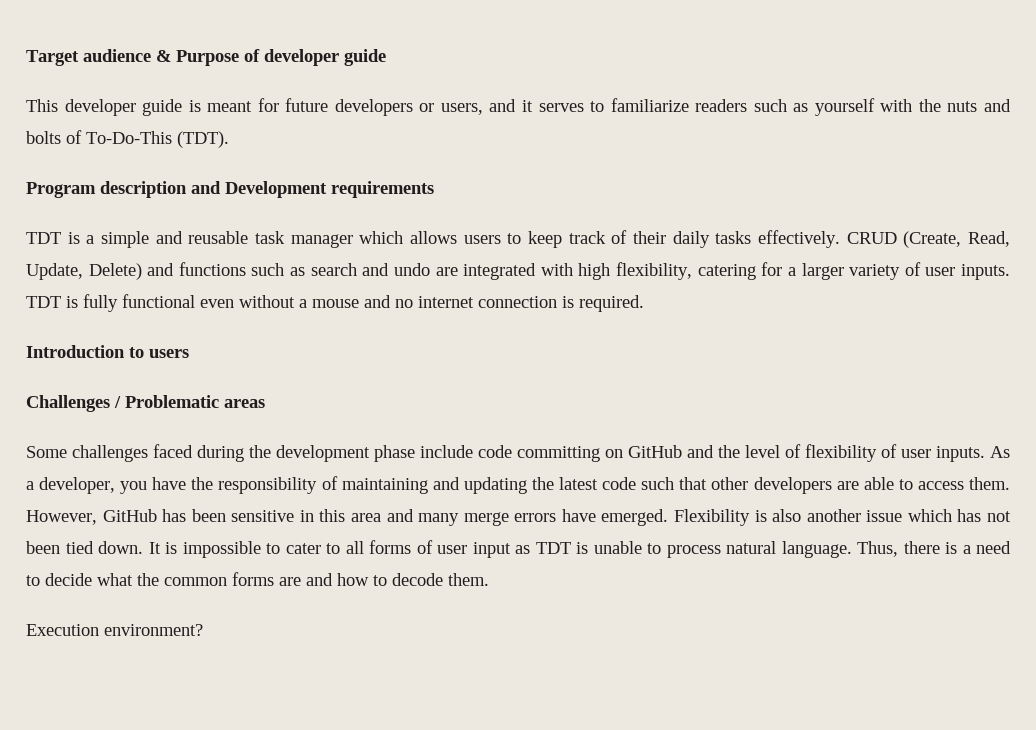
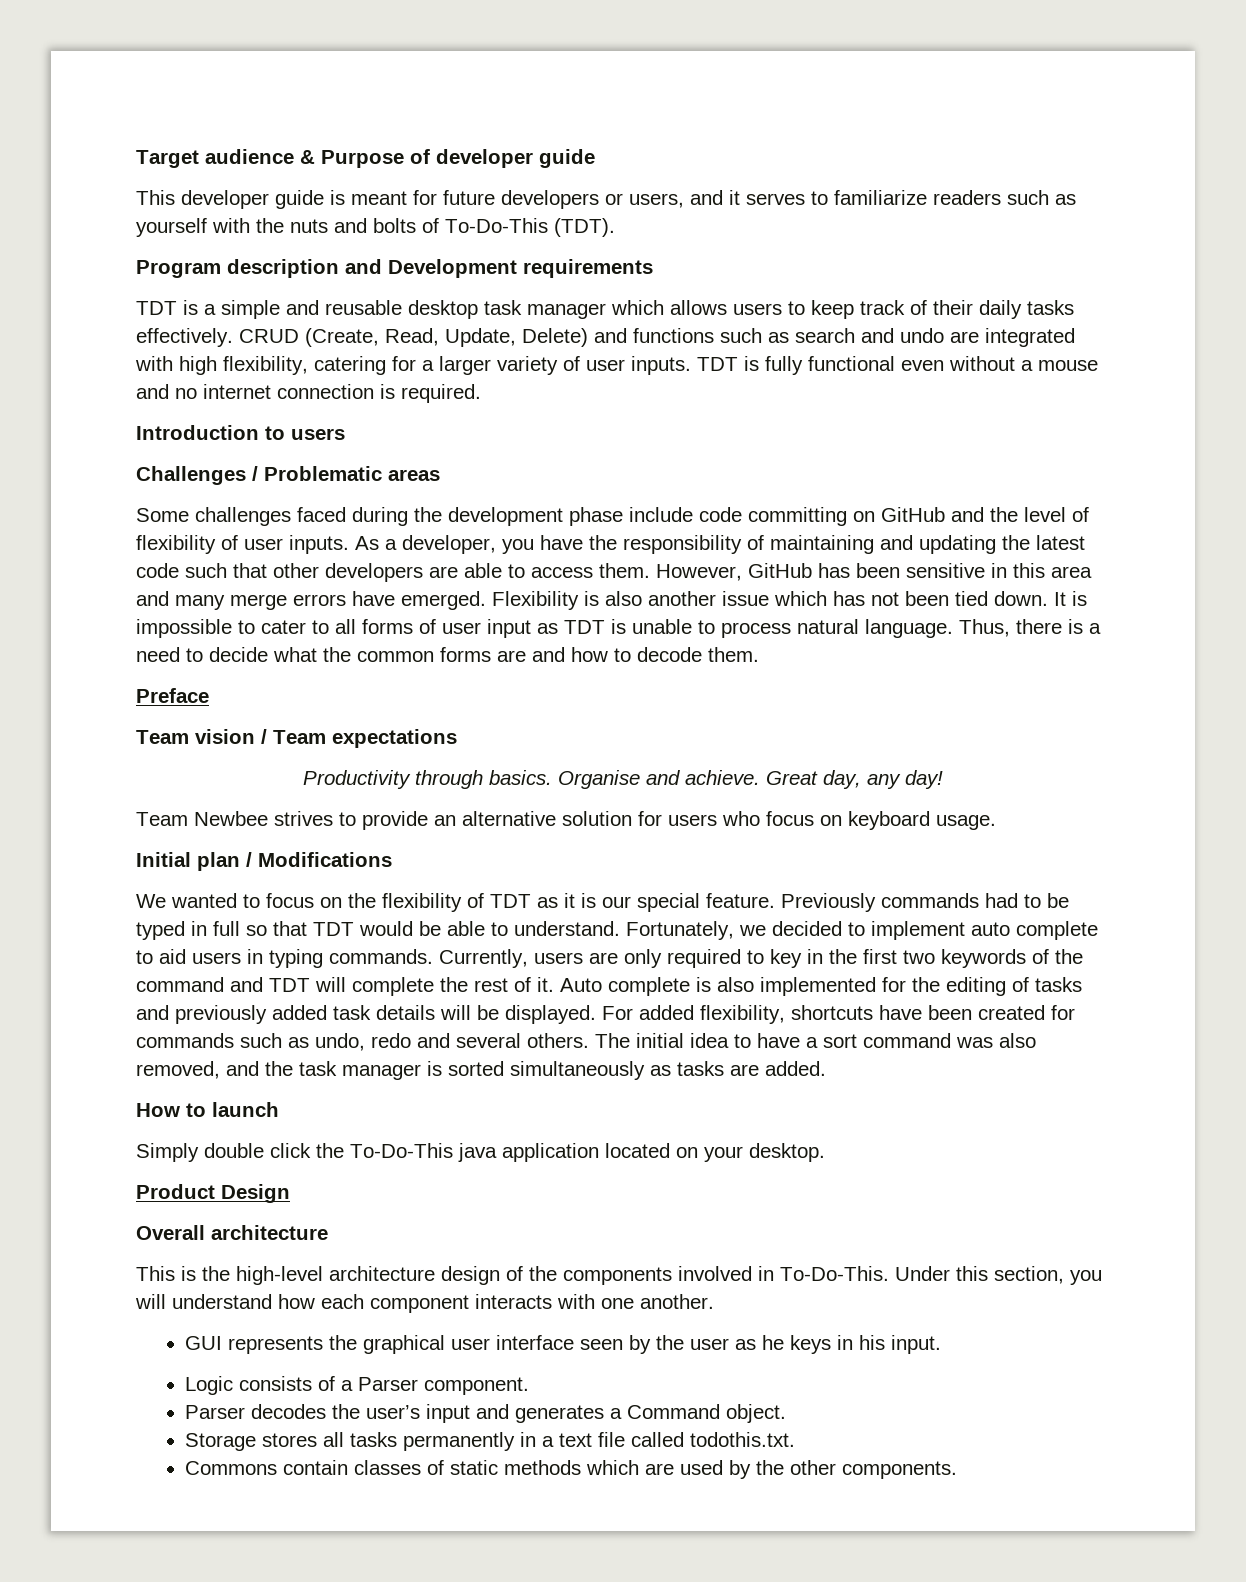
(249, 237) none -> [408,300,478,319] desktop
[26,624,203,636] Execution environment? -> [136,688,209,703] [136,729,457,748] [303,770,943,789] [136,811,996,830] [136,852,392,871] [136,893,1069,912] [136,921,1098,940] [136,949,1083,968] [136,977,1082,996] [136,1005,1075,1024] [136,1033,1036,1051] [136,1061,826,1080] [136,1102,279,1117] [136,1143,825,1162] [136,1184,290,1203] [136,1225,328,1240] [136,1266,1102,1285] [135,1294,714,1313] [185,1335,942,1354] [185,1376,530,1395] [185,1404,787,1423] [185,1432,796,1451] [185,1460,958,1479] Preface // Team vision / Team expectations // Productivity through basics. Organise and achieve. Great day, any day! // Team Newbee strives to provide an alternative solution for users who focus on keyboard usage. // Initial plan / Modifications // We wanted to focus on the flexibility of TDT as it is our special feature. Previously commands had to be typed in full so that TDT would be able to understand. Fortunately, we decided to implement auto complete to aid users in typing commands. Currently, users are only required to key in the first two keywords of the command and TDT will complete the rest of it. Auto complete is also implemented for the editing of tasks and previously added task details will be displayed. For added flexibility, shortcuts have been created for commands such as undo, redo and several others. The initial idea to have a sort command was also removed, and the task manager is sorted simultaneously as tasks are added. // How to launch // Simply double click the To-Do-This java application located on your desktop. // Product Design // Overall architecture // This is the high-level architecture design of the components involved in To-Do-This. Under this section, you will understand how each component interacts with one another. // GUI represents the graphical user interface seen by the user as he keys in his input. // Logic consists of a Parser component. // Parser decodes the user’s input and generates a Command object. // Storage stores all tasks permanently in a text file called todothis.txt. // Commons contain classes of static methods which are used by the other components.

